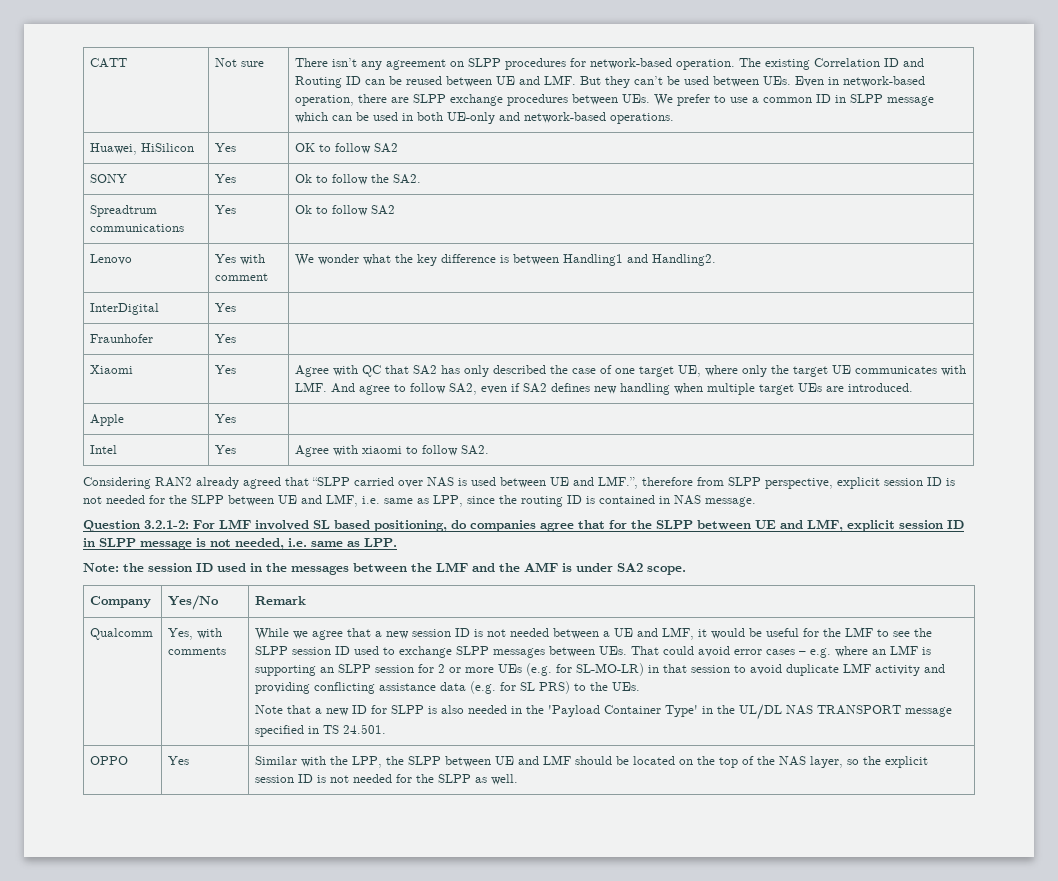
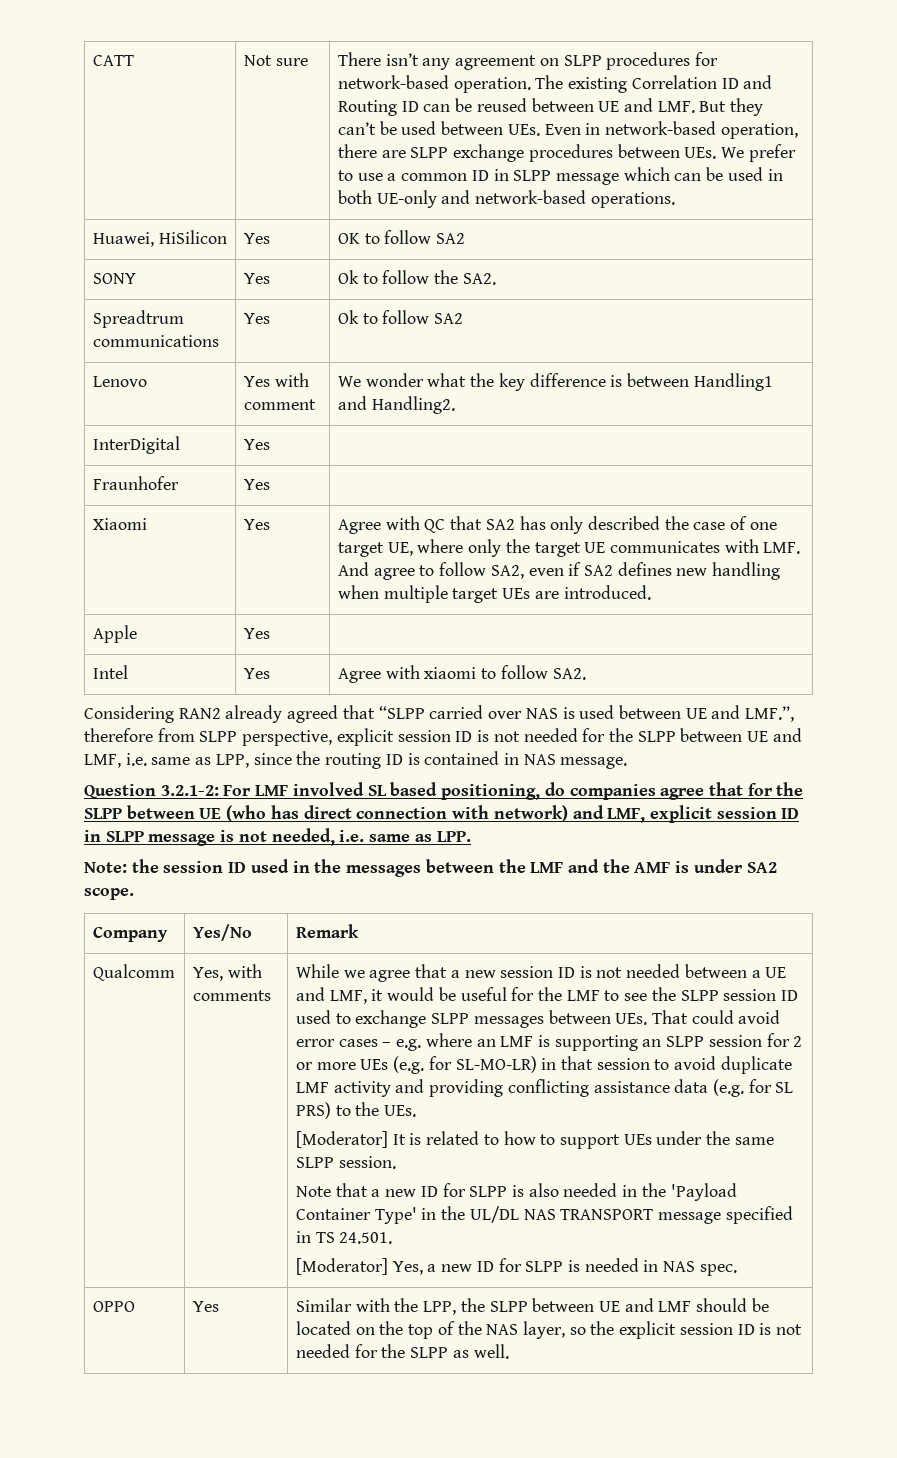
(776, 524) none -> [226,805,568,822] (who has direct connection with network)
(641, 686) none -> [295,1131,774,1149] [295,1156,396,1169] // [Moderator] It is related to how to support UEs under the same SLPP session.
(387, 729) none -> [295,1258,737,1276] // [Moderator] Yes, a new ID for SLPP is needed in NAS spec.

